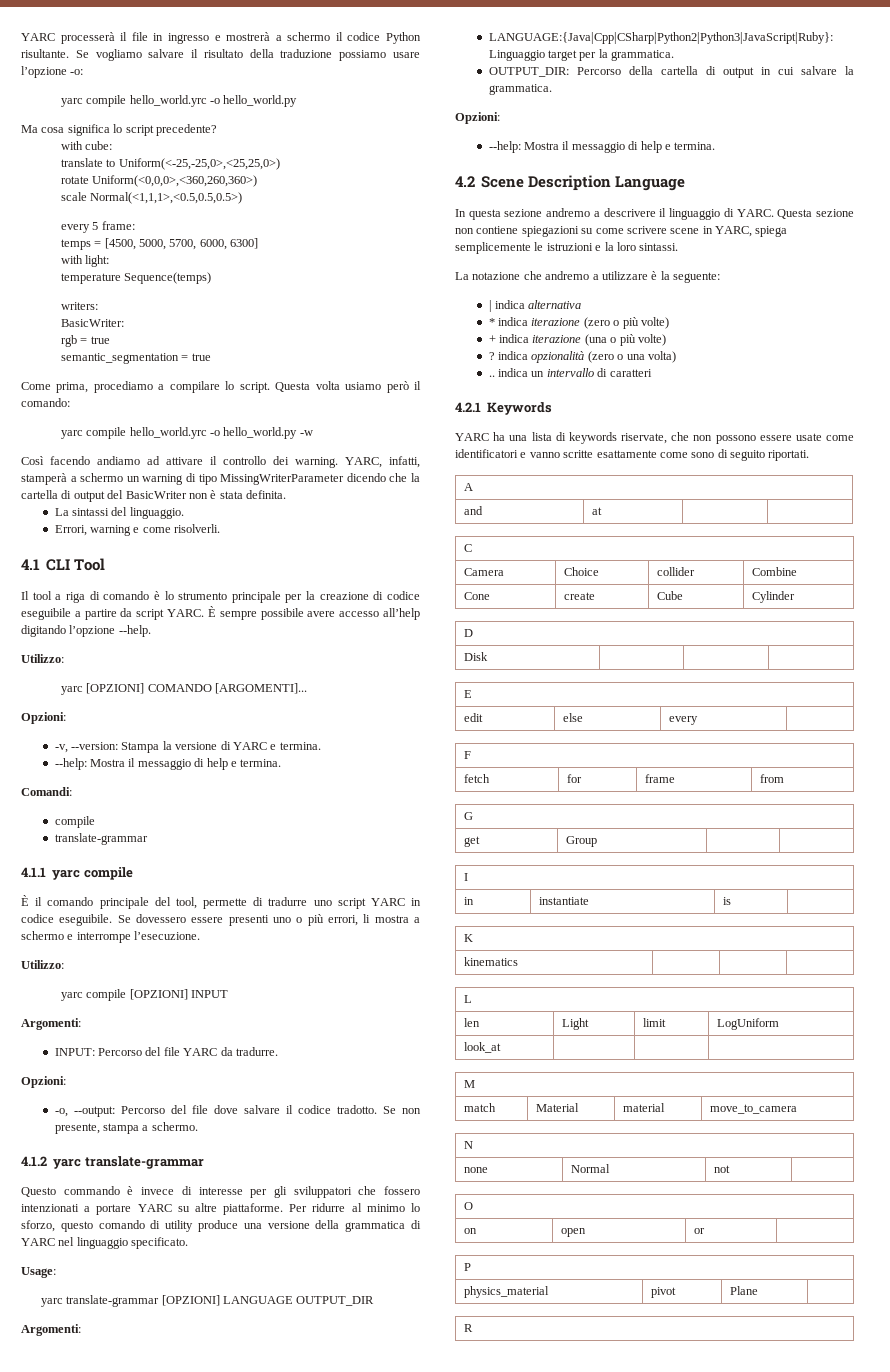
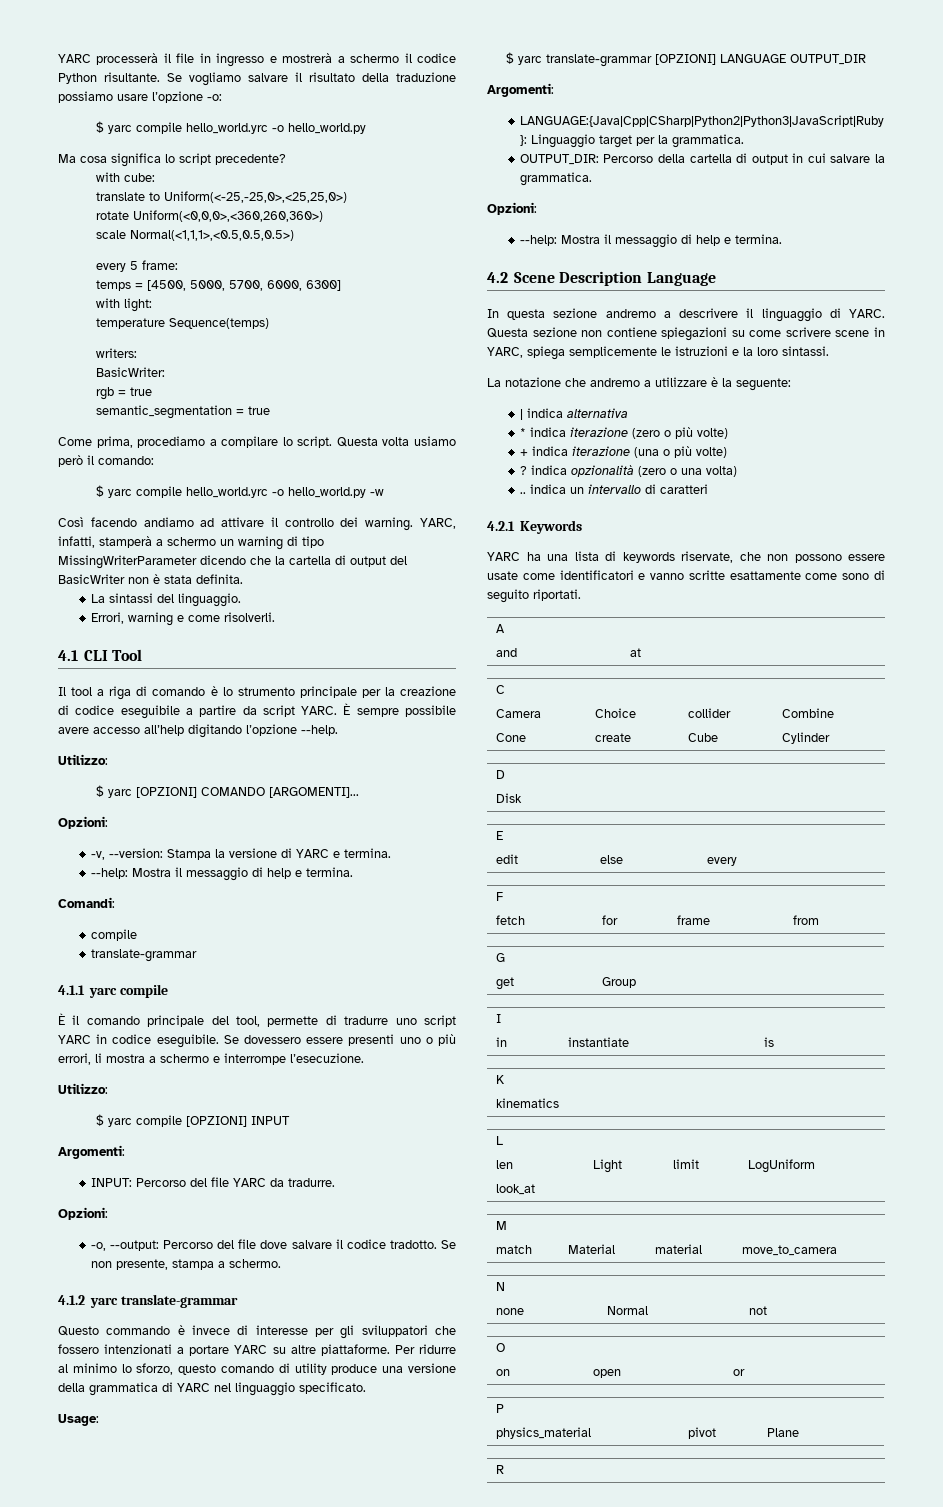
(84, 72) none -> [96,121,105,133] $
(70, 402) none -> [96,485,105,497] $
(64, 658) none -> [96,785,105,797] $
(64, 964) none -> [96,1114,105,1126] $
(56, 1272) none -> [506,52,515,64] $

